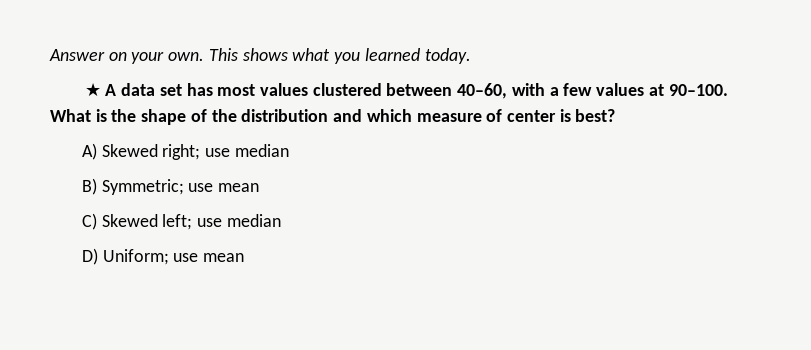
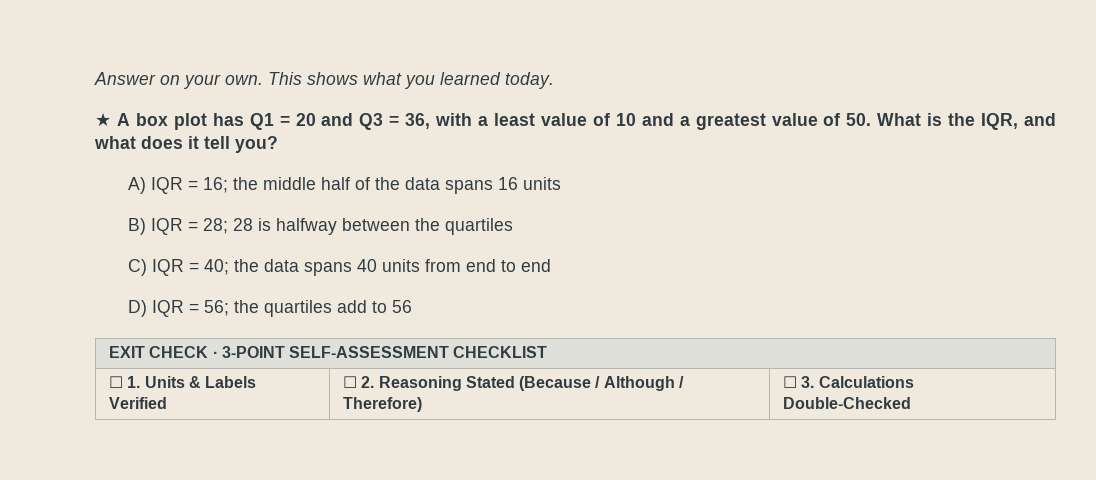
[121,83,728,99] [50,109,616,125] [81,143,289,160] [81,178,259,195] [81,213,281,230] [81,248,244,265] data set has most values clustered between 40–60, with a few values at 90–100. What is the shape of the distribution and which measure of center is best? // A) Skewed right; use median // B) Symmetric; use mean // C) Skewed left; use median // D) Uniform; use mean -> [135,113,1057,130] [94,136,278,153] [128,177,562,194] [128,218,514,235] [128,259,552,276] [128,300,413,317] [108,346,548,358] [108,376,257,388] [108,397,167,409] [342,376,685,391] [342,397,422,412] [782,376,914,388] [782,397,911,409] box plot has Q1 = 20 and Q3 = 36, with a least value of 10 and a greatest value of 50. What is the IQR, and what does it tell you? // A) IQR = 16; the middle half of the data spans 16 units // B) IQR = 28; 28 is halfway between the quartiles // C) IQR = 40; the data spans 40 units from end to end // D) IQR = 56; the quartiles add to 56 // EXIT CHECK · 3-POINT SELF-ASSESSMENT CHECKLIST // ☐ 1. Units & Labels Verified | ☐ 2. Reasoning Stated (Because / Although / Therefore) | ☐ 3. Calculations Double-Checked

